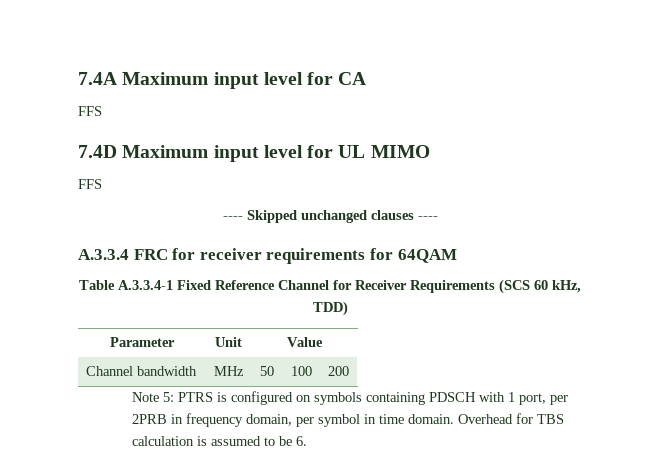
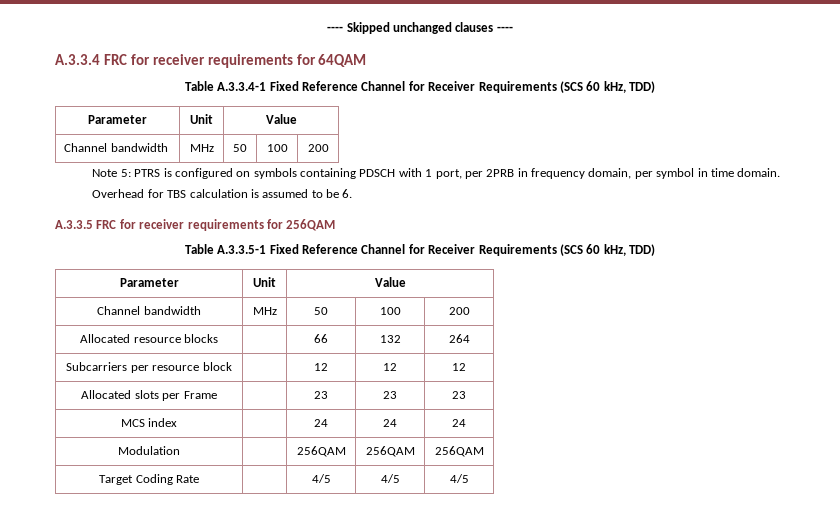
[78,72,367,89] [78,106,102,116] [78,145,430,162] [78,179,102,189] 7.4A Maximum input level for CA // FFS // 7.4D Maximum input level for UL MIMO // FFS // -> (327, 29) none
(307, 441) none -> [55,219,336,231] [184,244,656,256] [119,278,179,287] [253,277,276,287] [374,277,406,287] [97,306,201,315] [252,307,277,315] [314,307,328,315] [379,307,401,315] [448,307,470,315] [80,334,218,343] [314,334,328,343] [379,335,401,343] [448,334,470,343] [66,362,232,373] [314,363,328,371] [383,363,397,371] [452,363,466,371] [81,390,217,401] [314,391,328,399] [383,391,397,399] [452,391,466,399] [120,418,178,427] [314,419,328,427] [383,419,397,427] [452,419,466,427] [118,446,180,455] [296,446,346,457] [365,446,415,457] [434,446,484,457] [99,474,199,485] [311,474,331,483] [380,474,400,483] [449,474,469,483] // A.3.3.5 FRC for receiver requirements for 256QAM // Table A.3.3.5-1 Fixed Reference Channel for Receiver Requirements (SCS 60 kHz, TDD) // Parameter | Unit | Value // Channel bandwidth | MHz | 50 | 100 | 200 // Allocated resource blocks | | 66 | 132 | 264 // Subcarriers per resource block | | 12 | 12 | 12 // Allocated slots per Frame | | 23 | 23 | 23 // MCS index | | 24 | 24 | 24 // Modulation | | 256QAM | 256QAM | 256QAM // Target Coding Rate | | 4/5 | 4/5 | 4/5

